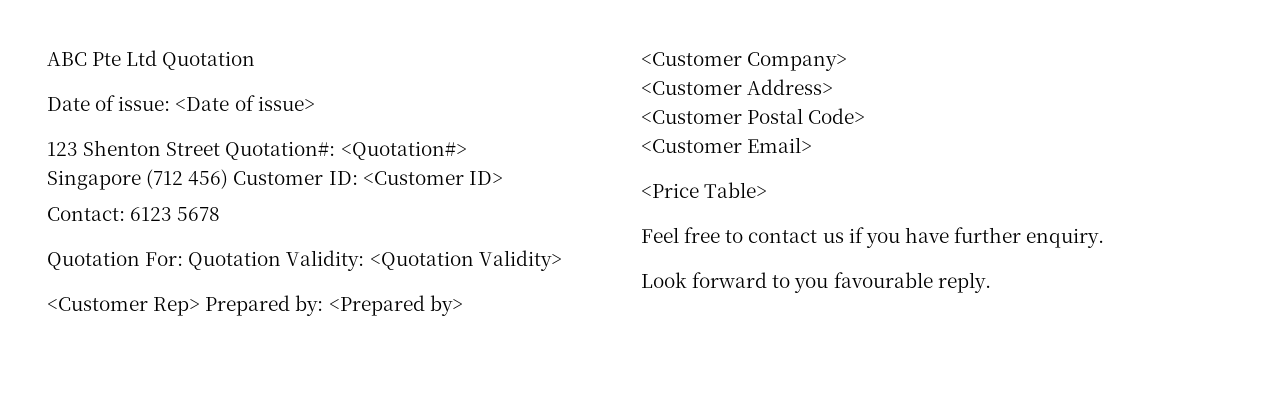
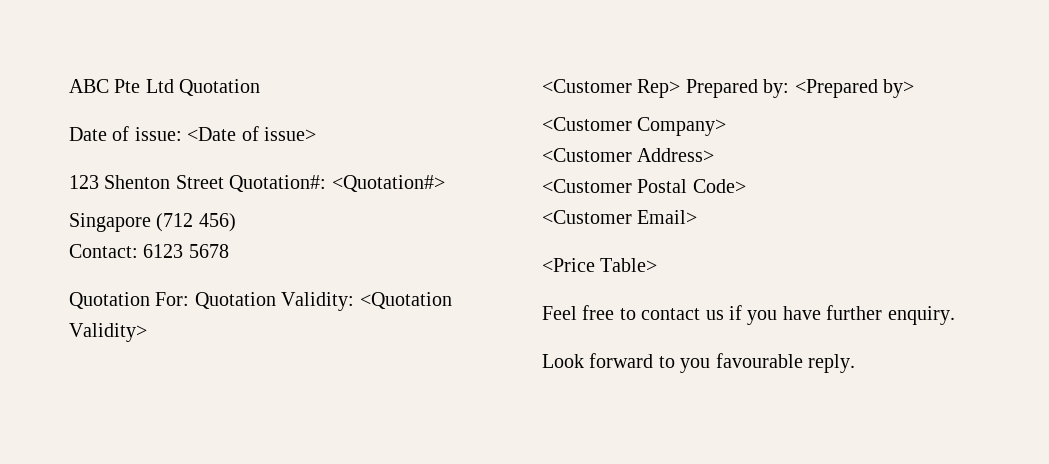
[233,171,503,185] Customer ID: <Customer ID> -> (236, 222) none

